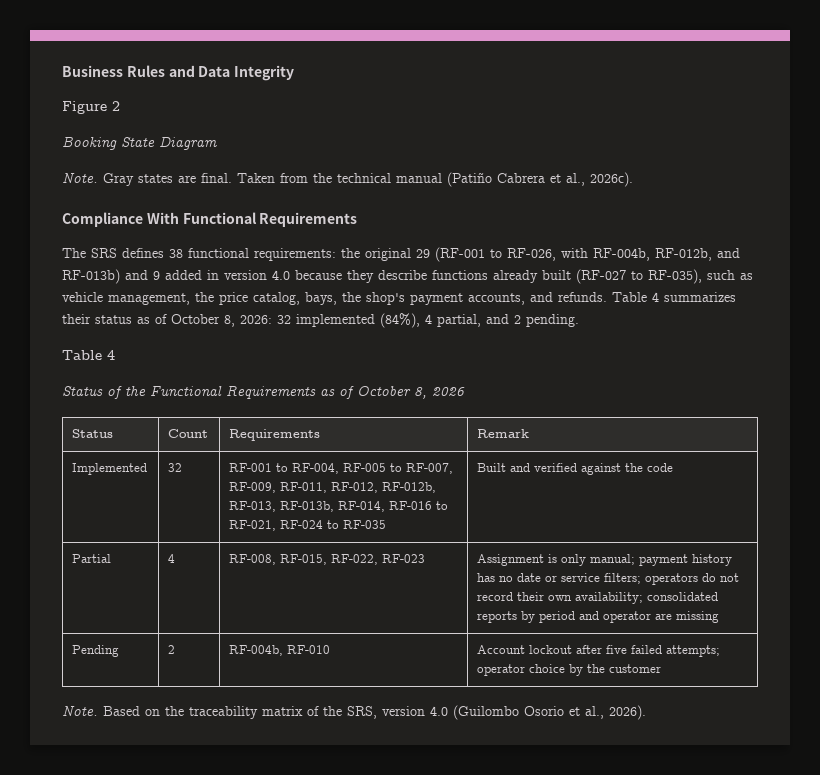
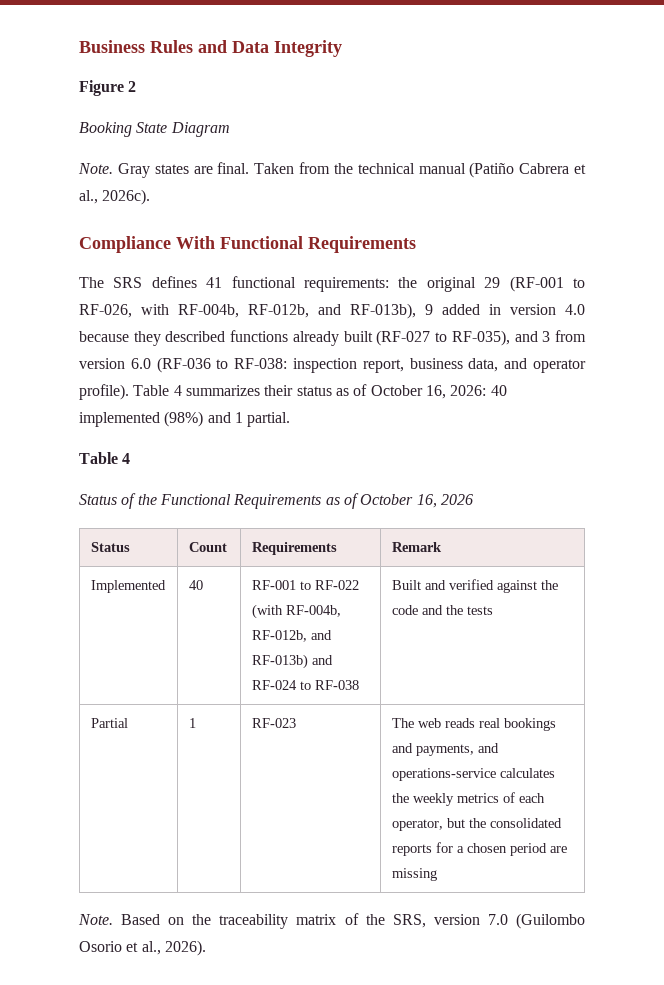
[169,249,183,258] 38 -> [206,277,223,288] 41
[62,269,148,284] RF-013b) and -> [350,303,416,319] RF-013b),
[378,270,427,280] describe -> [165,331,226,342] described
[707,270,753,280] [62,292,607,305] such as vehicle management, the price catalog, bays, the shop's payment accounts, and refunds. -> [514,330,587,342] [79,357,587,373] [79,384,129,400] and 3 from version 6.0 (RF-036 to RF-038: inspection report, business data, and operator profile).
[224,313,579,328] 8, 2026: 32 implemented (84%), 4 partial, and 2 pending. -> [425,385,507,399] [79,411,291,427] 16, 2026: 40 implemented (98%) and 1 partial.
[414,387,427,399] 8, -> [416,494,437,508] 16,
[168,463,183,472] 32 -> [188,580,203,590] 40
[292,463,454,474] [229,482,437,493] [229,501,449,512] [229,520,277,531] RF-004, RF-005 to RF-007, RF-009, RF-011, RF-012, RF-012b, RF-013, RF-013b, RF-014, RF-016 to RF-021, -> [314,580,359,590] [251,604,341,619] [251,630,332,642] [251,654,333,669] RF-022 (with RF-004b, RF-012b, and RF-013b) and
[343,520,387,529] RF-035 -> [314,680,359,690] RF-038
[72,554,112,563] [168,554,176,563] [229,554,426,565] [477,554,733,566] [477,573,740,585] [477,592,719,604] [477,611,720,623] [72,645,120,657] [168,645,176,654] [229,645,331,656] [477,645,721,657] [477,664,662,676] // Partial | 4 | RF-008, RF-015, RF-022, RF-023 | Assignment is only manual; payment history has no date or service filters; operators do not record their own availability; consolidated reports by period and operator are missing // Pending | 2 | RF-004b, RF-010 | Account lockout after five failed attempts; operator choice by the customer -> [421,605,493,615] [90,718,128,728] [188,718,196,728] [251,718,296,728] [391,718,556,731] [391,743,499,756] [391,768,555,781] [391,792,545,806] [391,818,562,831] [391,842,567,856] [391,868,437,881] and the tests // Partial | 1 | RF-023 | The web reads real bookings and payments, and operations-service calculates the weekly metrics of each operator, but the consolidated reports for a chosen period are missing
[430,706,448,716] 4.0 -> [487,914,508,925] 7.0

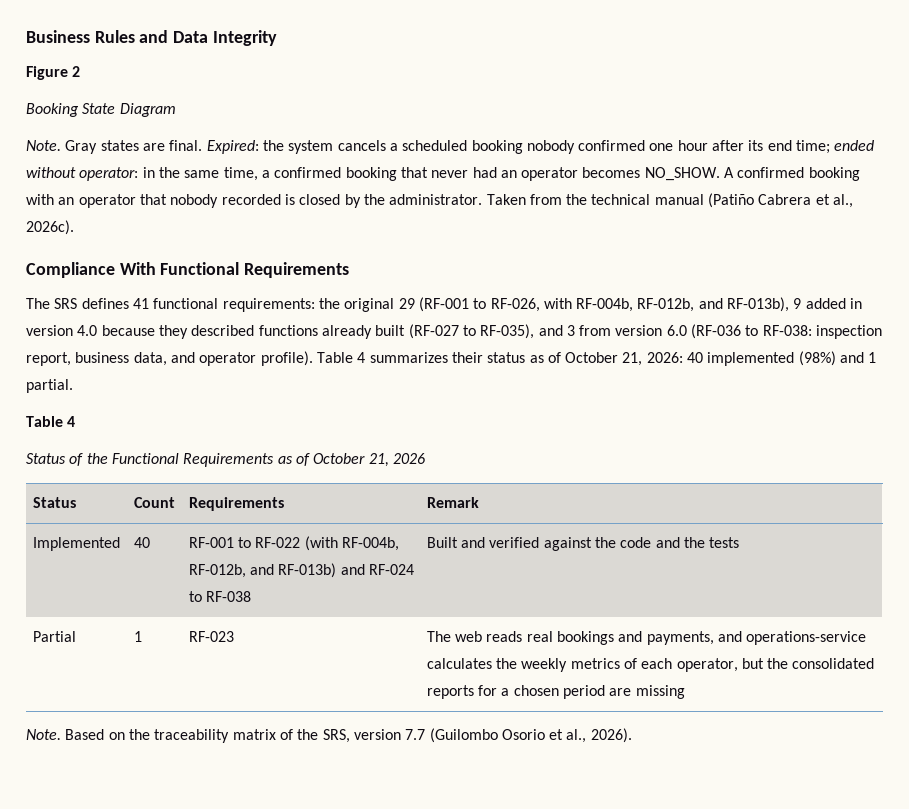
(250, 168) none -> [206,140,875,154] [26,167,860,181] [26,194,483,208] Expired: the system cancels a scheduled booking nobody confirmed one hour after its end time; ended without operator: in the same time, a confirmed booking that never had an operator becomes NO_SHOW. A confirmed booking with an operator that nobody recorded is closed by the administrator.
[425,385,446,399] 16, -> [622,352,643,366] 21,
[416,494,437,508] 16, -> [368,453,389,467] 21,
[487,914,508,925] 7.0 -> [405,729,426,740] 7.7

